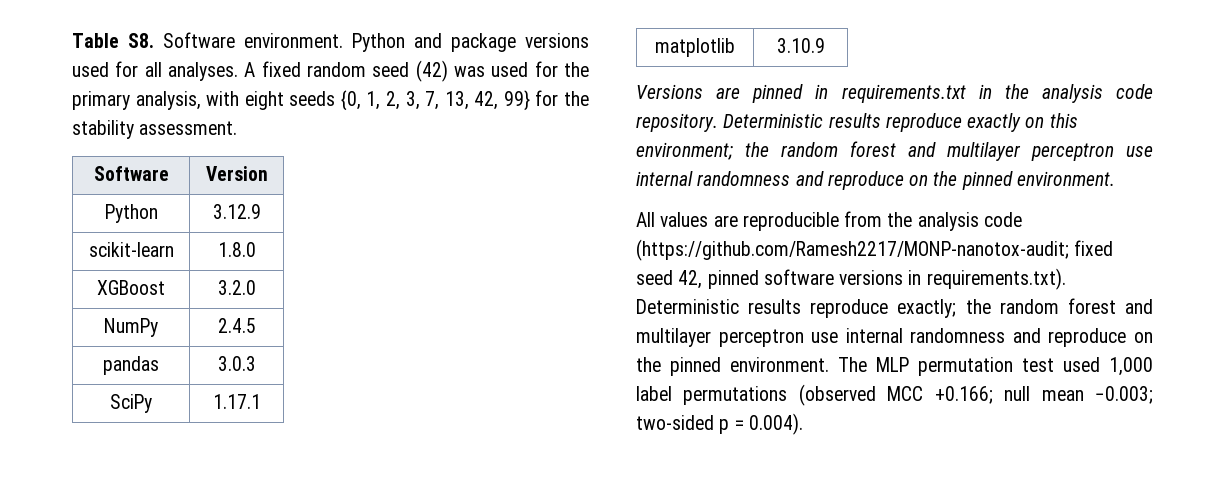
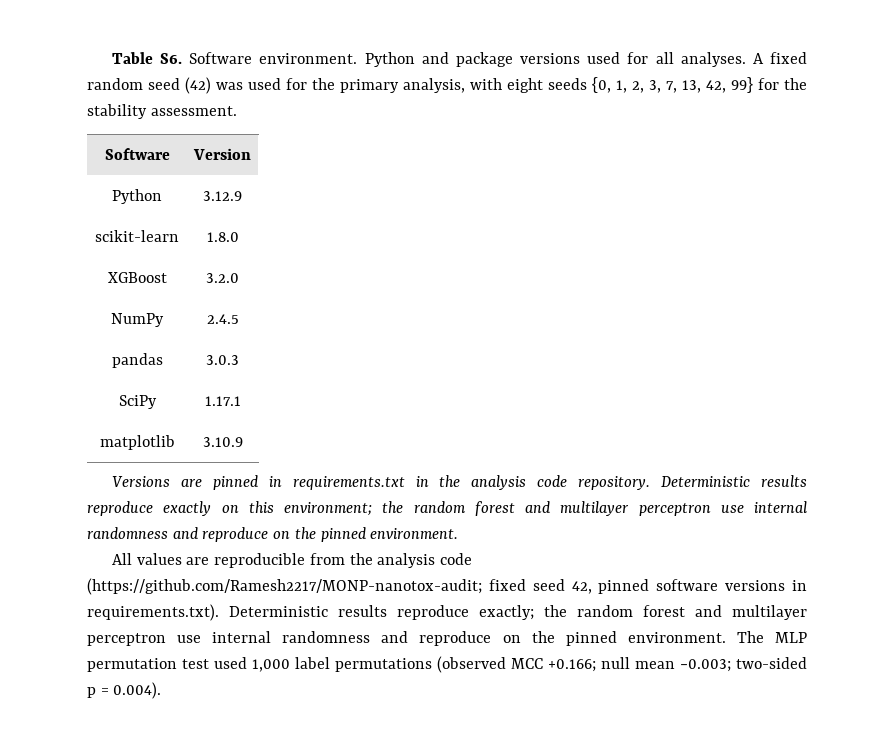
[128,33,154,48] S8. -> [160,53,183,64] S6.

